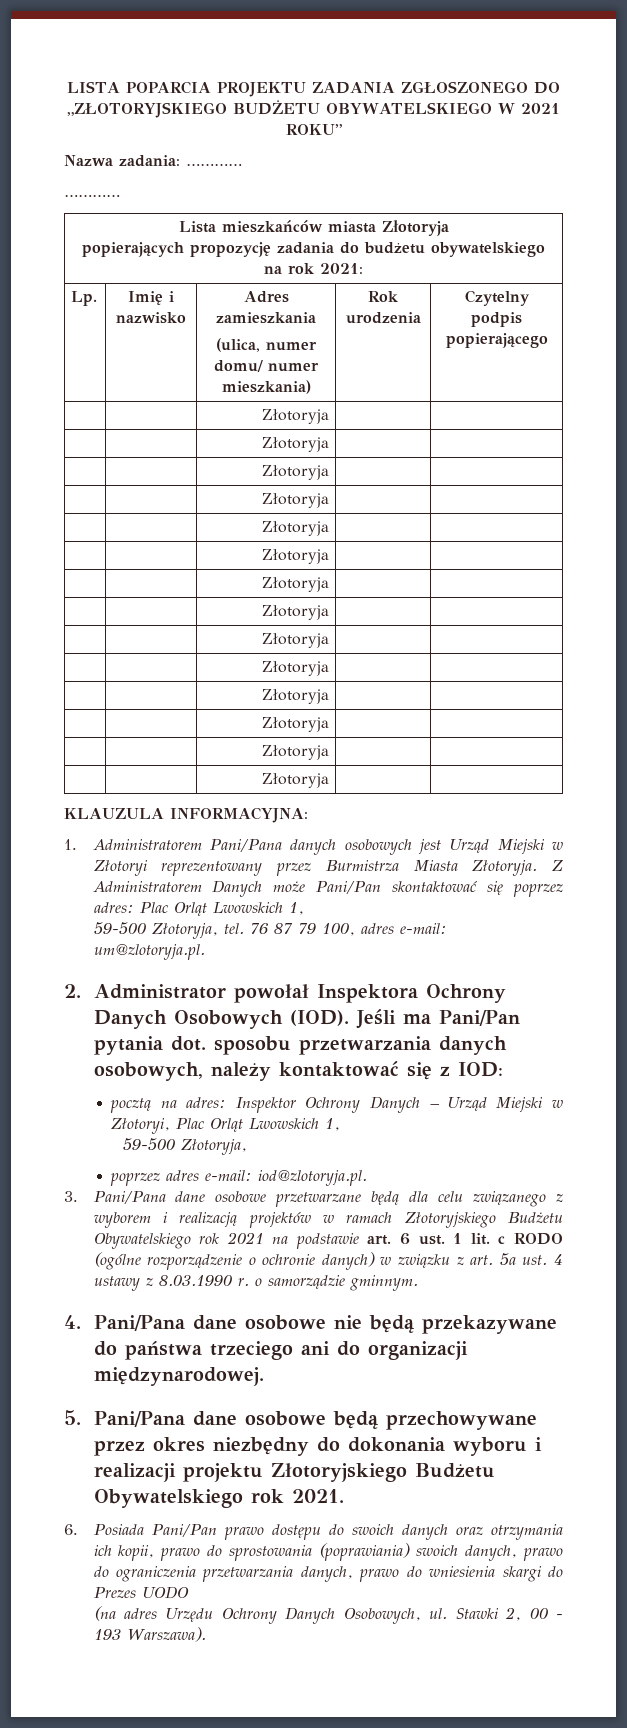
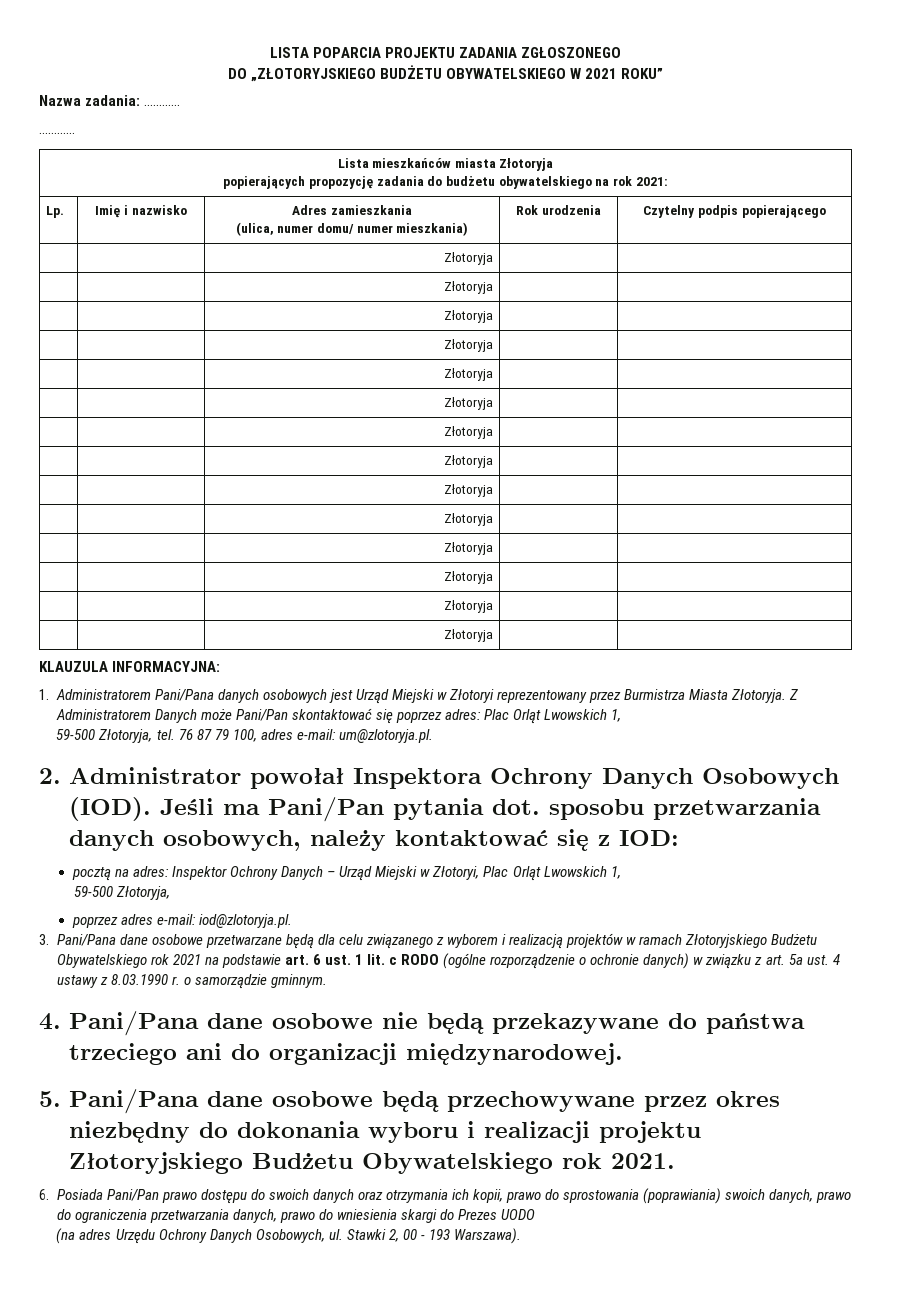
(529, 87) none -> (622, 52) //

